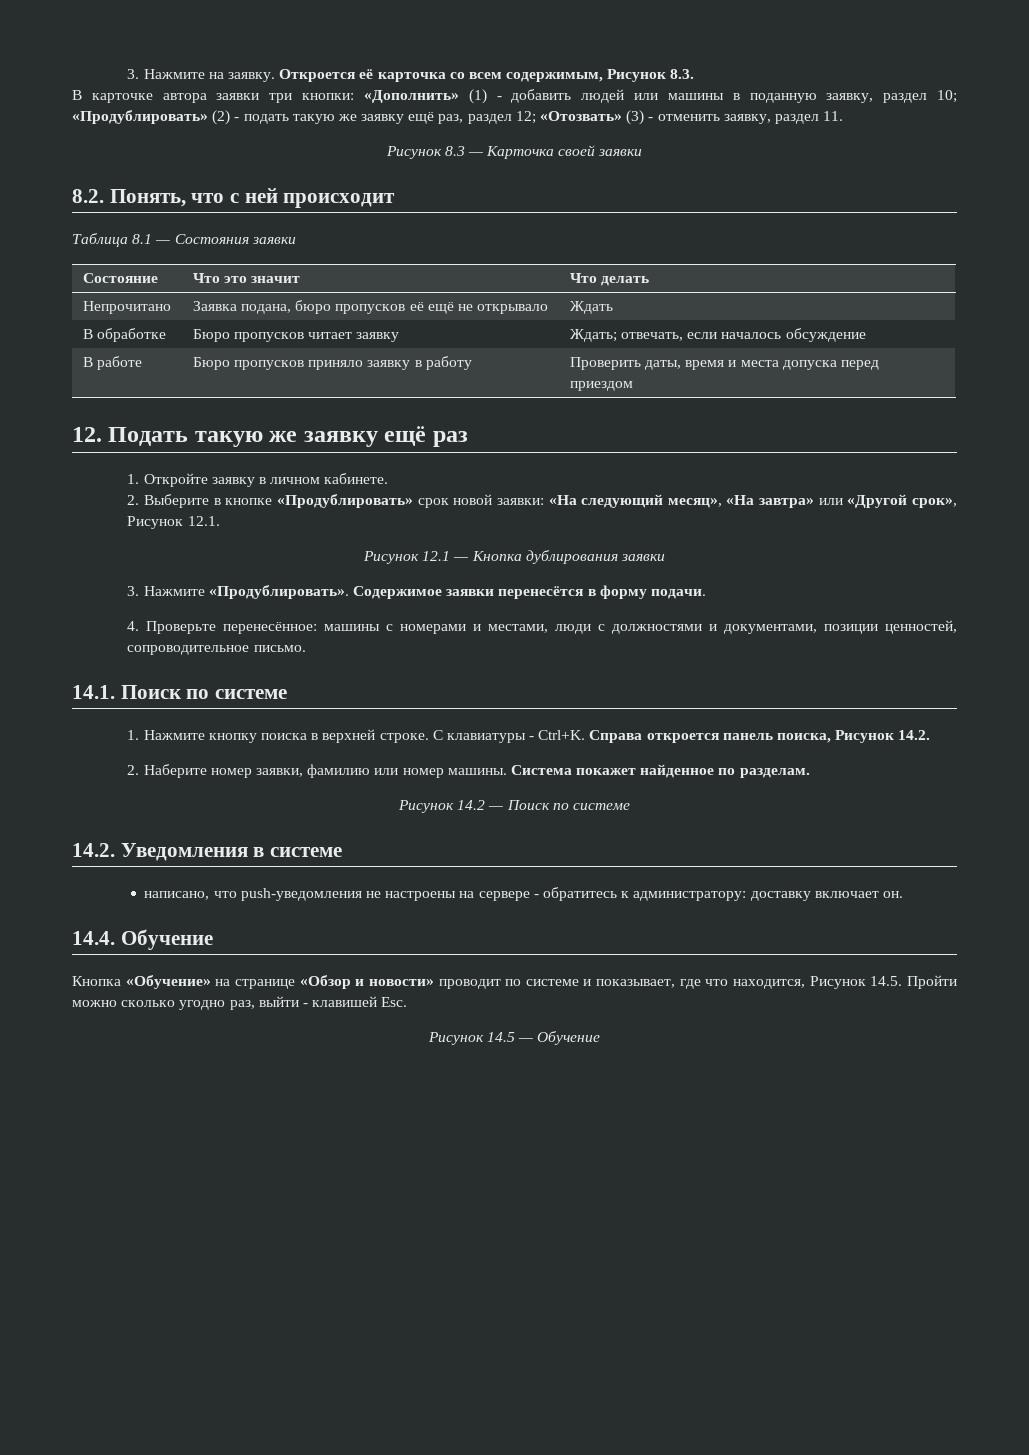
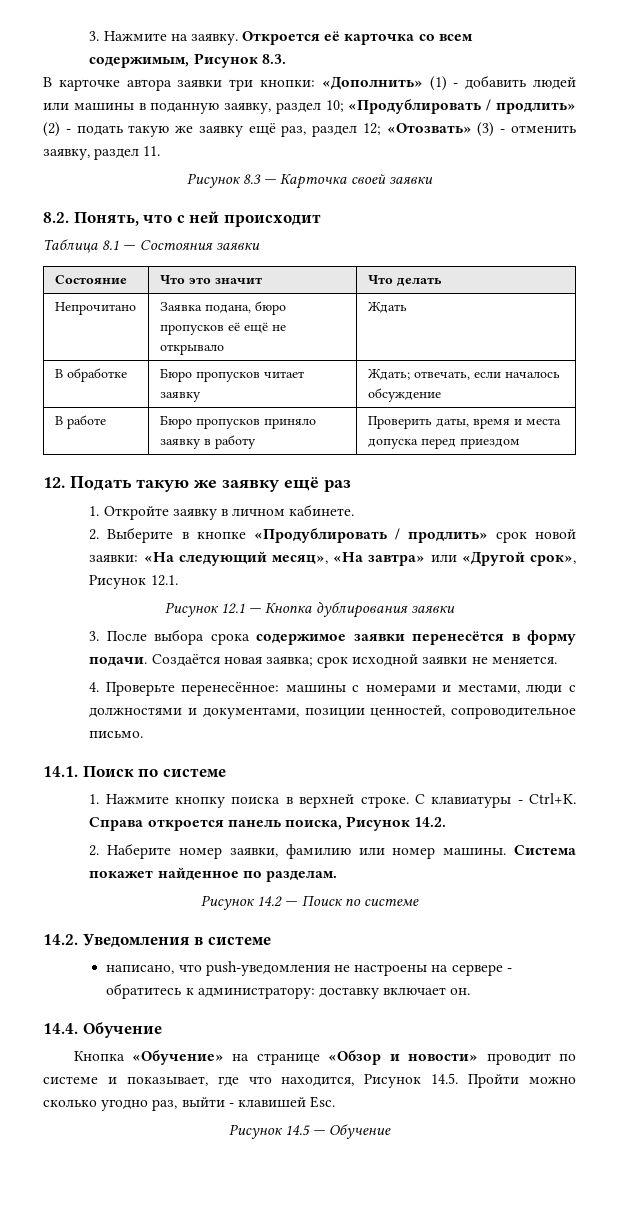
[72,110,208,124] «Продублировать» -> [348,99,576,114] «Продублировать / продлить»
[276,494,413,508] «Продублировать» -> [253,528,488,543] «Продублировать / продлить»
[143,585,442,599] Нажмите «Продублировать». Содержимое -> [106,629,347,645] После выбора срока содержимое
(706, 594) none -> [151,654,557,668] Создаётся новая заявка; срок исходной заявки не меняется.

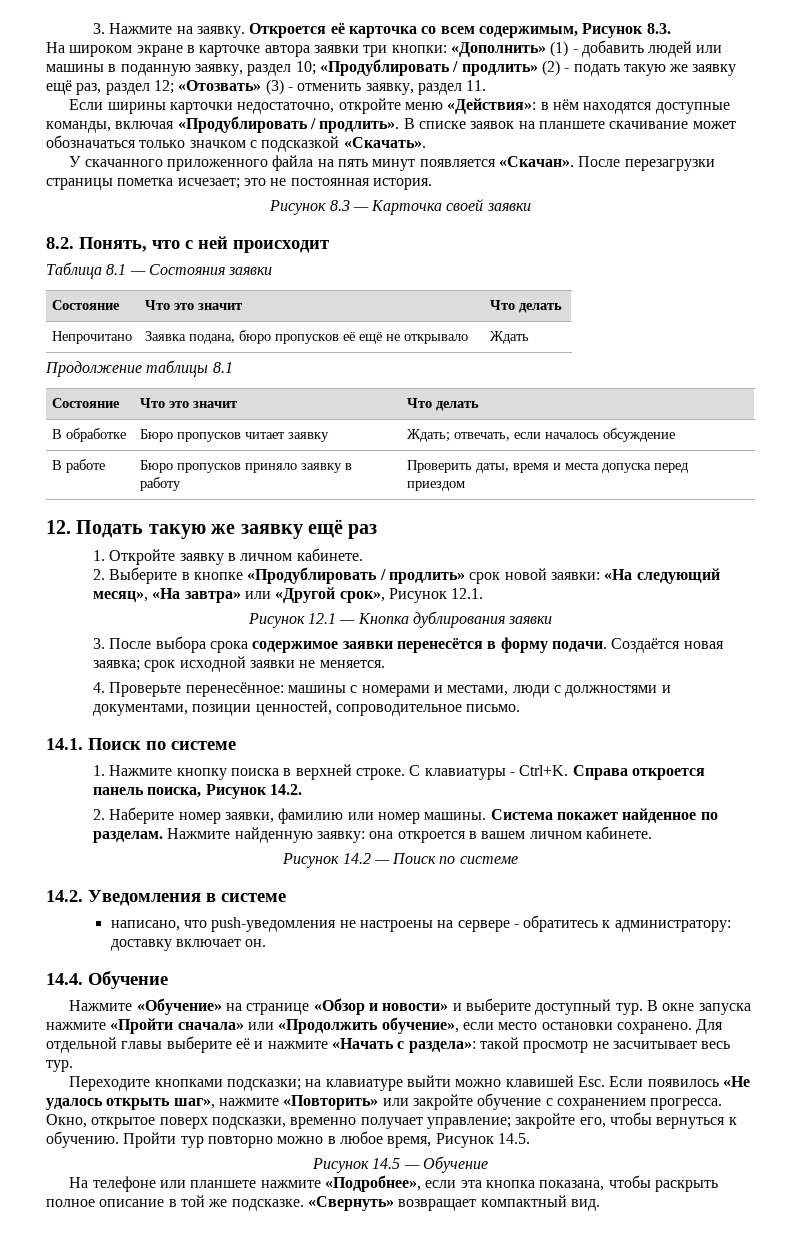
[43,77,52,87] В -> [46,42,195,57] На широком экране в
(161, 151) none -> [69,98,730,114] [46,116,736,133] [46,135,426,152] [69,155,715,171] [46,178,432,190] // Если ширины карточки недостаточно, откройте меню «Действия»: в нём находятся доступные команды, включая «Продублировать / продлить». В списке заявок на планшете скачивание может обозначаться только значком с подсказкой «Скачать». // У скачанного приложенного файла на пять минут появляется «Скачан». После перезагрузки страницы пометка исчезает; это не постоянная история.
(407, 307) none -> [45,360,233,377] [52,398,121,408] [140,398,238,408] [407,398,480,411] // Продолжение таблицы 8.1 // Состояние | Что это значит | Что делать
(337, 876) none -> [167,826,652,843] Нажмите найденную заявку: она откроется в вашем личном кабинете.
[73,1051,125,1061] Кнопка -> [69,1000,133,1011] Нажмите
[486,1053,576,1065] [43,1073,577,1088] [43,1096,336,1111] [228,1124,392,1139] проводит по системе и показывает, где что находится, Рисунок 14.5. Пройти можно сколько угодно раз, выйти - клавишей Esc. // Рисунок 14.5 — Обучение -> [452,998,751,1015] [46,1017,724,1034] [46,1036,731,1053] [46,1060,73,1072] [69,1075,750,1091] [46,1093,723,1110] [46,1112,737,1129] [46,1131,530,1148] [312,1156,488,1173] [69,1175,718,1192] [46,1195,600,1211] и выберите доступный тур. В окне запуска нажмите «Пройти сначала» или «Продолжить обучение», если место остановки сохранено. Для отдельной главы выберите её и нажмите «Начать с раздела»: такой просмотр не засчитывает весь тур. // Переходите кнопками подсказки; на клавиатуре выйти можно клавишей Esc. Если появилось «Не удалось открыть шаг», нажмите «Повторить» или закройте обучение с сохранением прогресса. Окно, открытое поверх подсказки, временно получает управление; закройте его, чтобы вернуться к обучению. Пройти тур повторно можно в любое время, Рисунок 14.5. // Рисунок 14.5 — Обучение // На телефоне или планшете нажмите «Подробнее», если эта кнопка показана, чтобы раскрыть полное описание в той же подсказке. «Свернуть» возвращает компактный вид.

